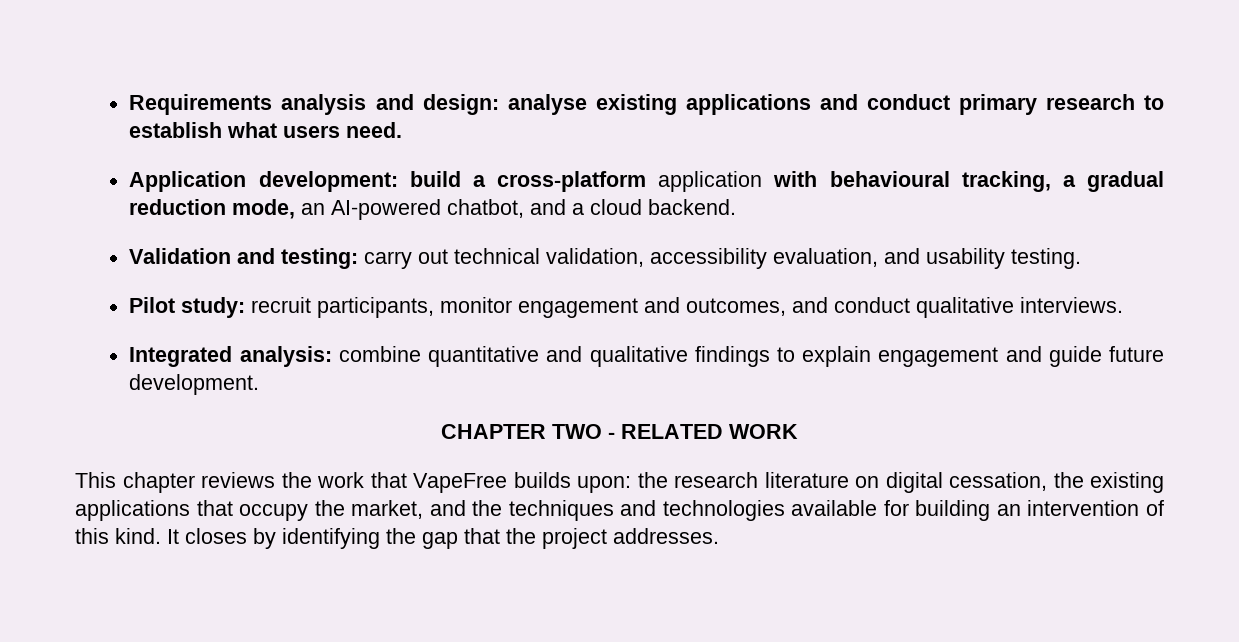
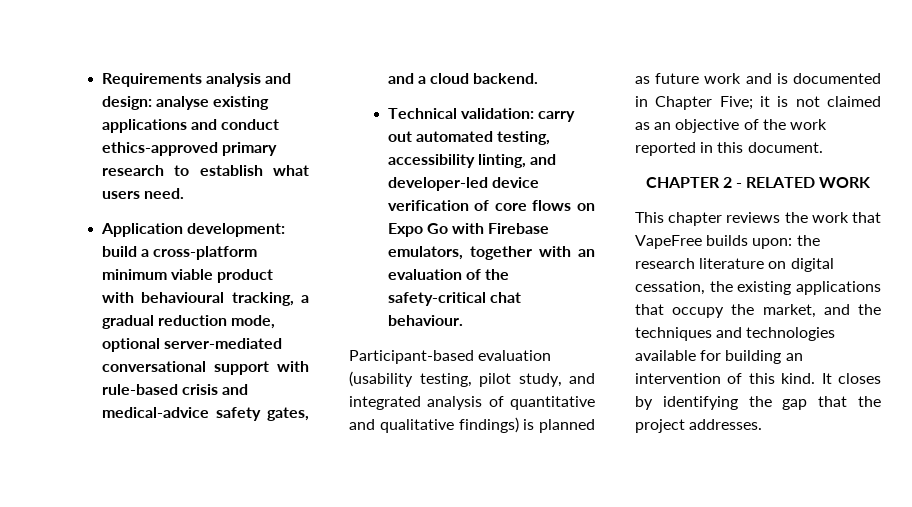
(950, 102) none -> [101,142,218,156] ethics-approved
[658,171,763,192] application -> [101,269,273,283] minimum viable product
[301,199,737,220] [129,248,1082,269] [129,297,1124,318] [129,346,1164,367] [129,374,260,395] an AI-powered chatbot, and a cloud backend. // Validation and testing: carry out technical validation, accessibility evaluation, and usability testing. // Pilot study: recruit participants, monitor engagement and outcomes, and conduct qualitative interviews. // Integrated analysis: combine quantitative and qualitative findings to explain engagement and guide future development. -> [101,338,282,352] [101,361,309,375] [101,384,248,395] [101,407,309,421] [387,73,539,84] [387,108,575,122] [387,131,550,145] [387,154,556,168] [387,177,539,191] [387,200,595,211] [387,223,550,237] [387,246,595,260] [387,269,509,280] [387,292,521,306] [387,315,463,326] [349,350,552,364] [349,371,595,387] [349,396,595,410] [349,417,595,433] [635,73,881,84] [635,96,881,110] [635,119,827,133] [635,142,823,156] optional server-mediated conversational support with rule-based crisis and medical-advice safety gates, and a cloud backend. // Technical validation: carry out automated testing, accessibility linting, and developer-led device verification of core flows on Expo Go with Firebase emulators, together with an evaluation of the safety-critical chat behaviour. // Participant-based evaluation (usability testing, pilot study, and integrated analysis of quantitative and qualitative findings) is planned as future work and is documented in Chapter Five; it is not claimed as an objective of the work reported in this document.
[552,424,602,439] TWO -> [722,177,732,188] 2

